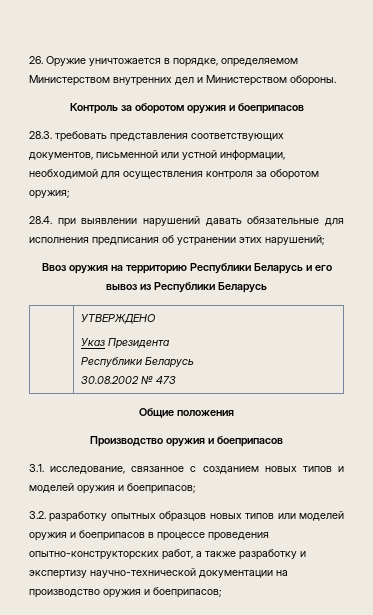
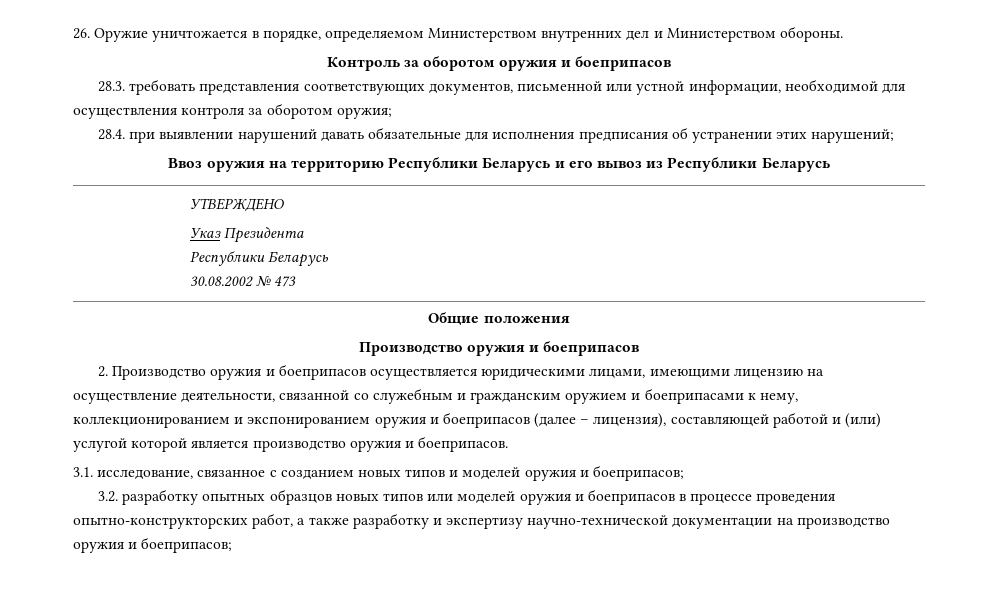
(283, 441) none -> [98,364,824,380] [73,388,799,404] [73,412,882,428] [73,436,509,452] // 2. Производство оружия и боеприпасов осуществляется юридическими лицами, имеющими лицензию на осуществление деятельности, связанной со служебным и гражданским оружием и боеприпасами к нему, коллекционированием и экспонированием оружия и боеприпасов (далее – лицензия), составляющей работой и (или) услугой которой является производство оружия и боеприпасов.

